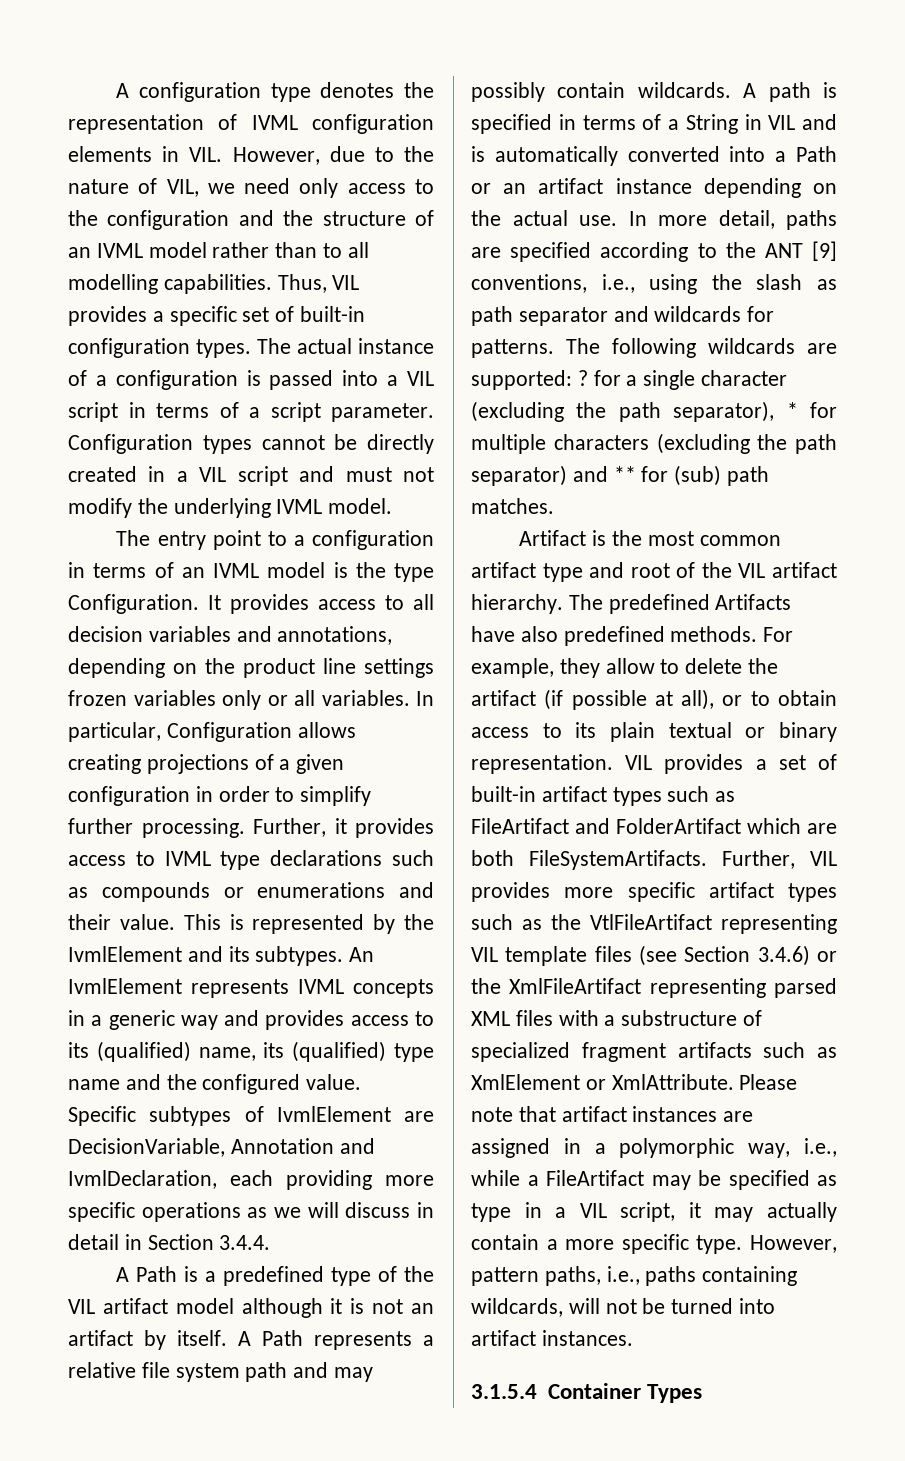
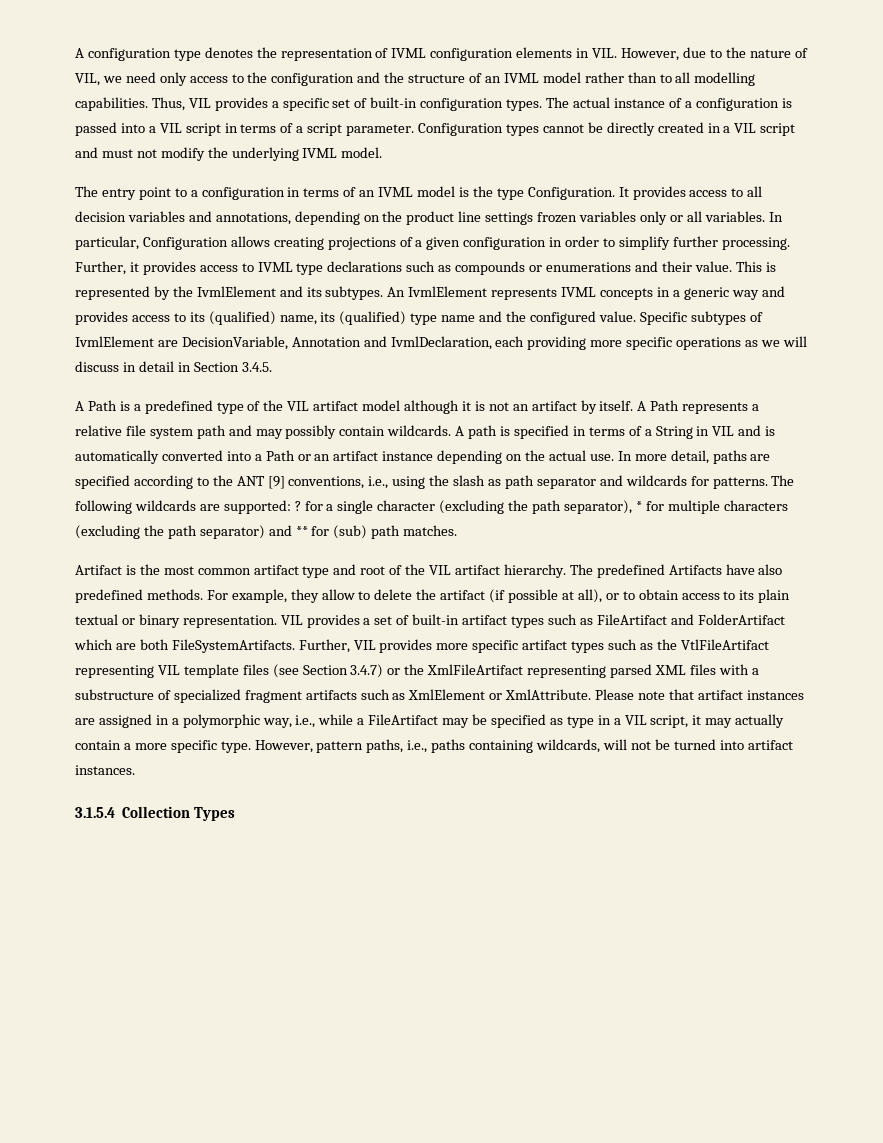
[219,1235,271,1250] 3.4.4. -> [241,362,272,372] 3.4.5.
[757,945,810,966] 3.4.6) -> [350,664,384,678] 3.4.7)
[547,1383,641,1399] Container -> [122,806,191,818] Collection

